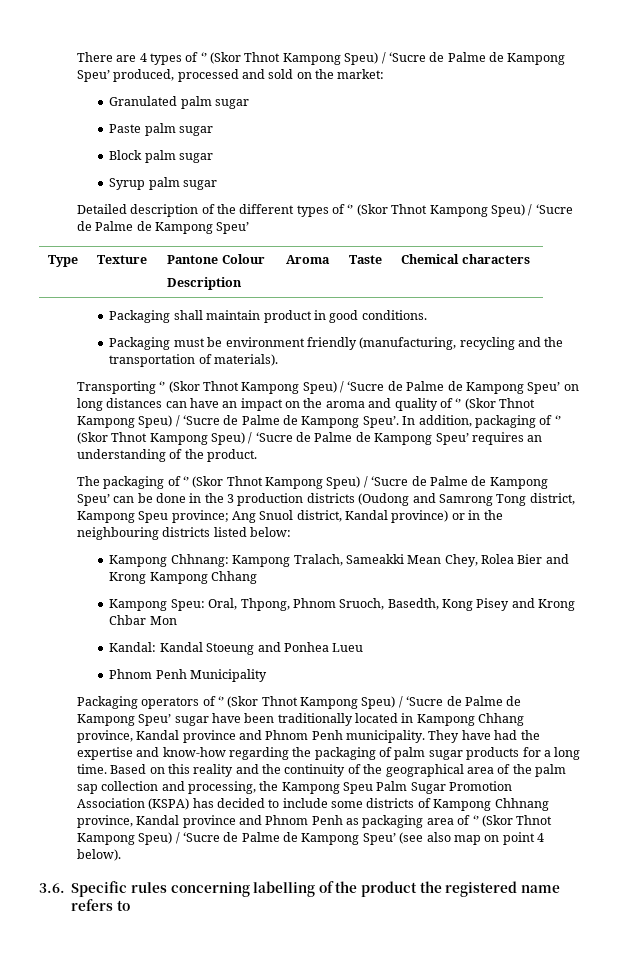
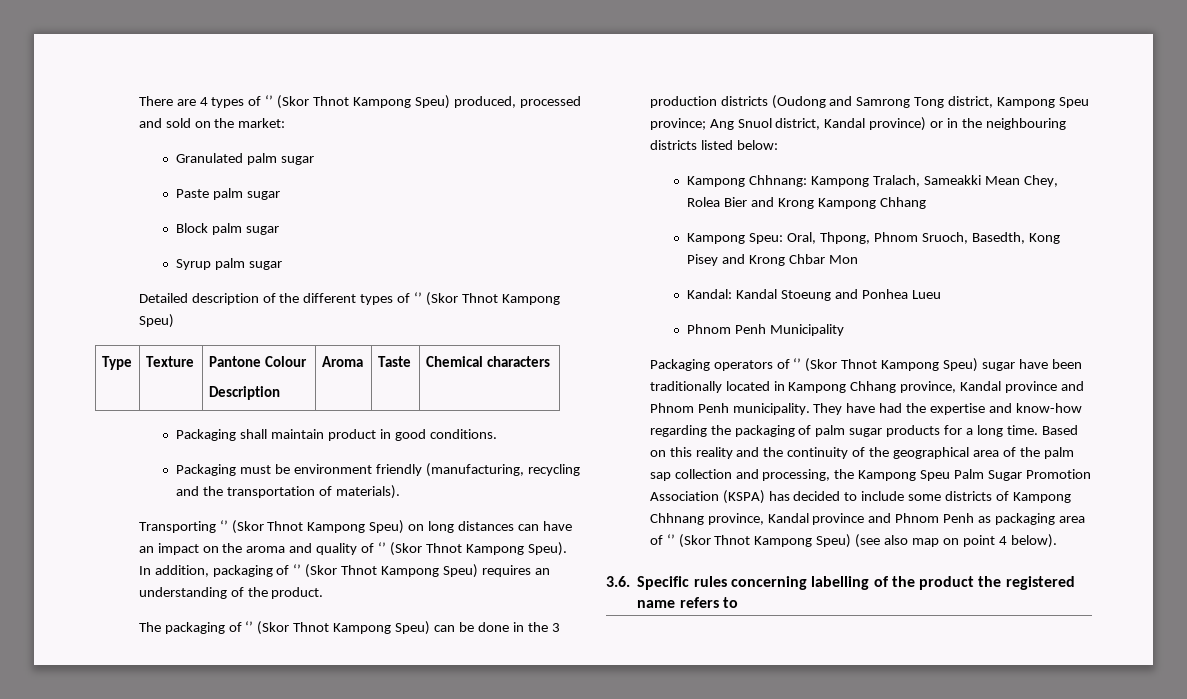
[381,52,566,65] [76,70,110,82] / ‘Sucre de Palme de Kampong Speu’ -> (450, 102) none
[528,204,573,216] [76,221,250,234] / ‘Sucre de Palme de Kampong Speu’ -> (174, 321) none
[340,381,561,394] / ‘Sucre de Palme de Kampong Speu’ -> (405, 527) none
[138,415,399,428] Speu) / ‘Sucre de Palme de Kampong Speu’. -> [527,542,567,556] Speu).
[248,432,469,445] / ‘Sucre de Palme de Kampong Speu’ -> (479, 571) none
[363,476,548,489] [76,494,110,506] / ‘Sucre de Palme de Kampong Speu’ -> (431, 628) none
[398,696,522,708] [76,714,172,726] / ‘Sucre de Palme de Kampong Speu’ -> (979, 365) none
[175,832,396,845] / ‘Sucre de Palme de Kampong Speu’ -> (852, 541) none

